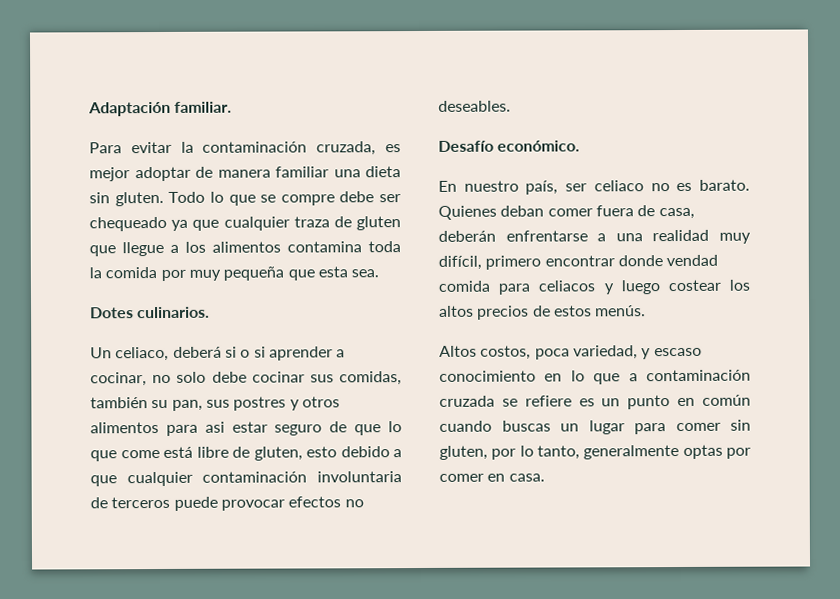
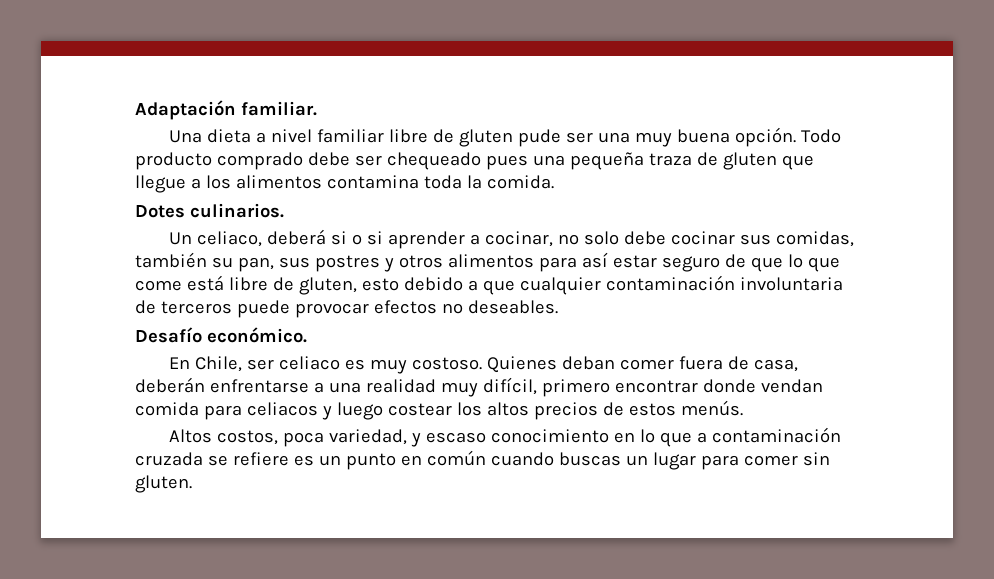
[89,141,401,156] [89,166,401,182] [89,191,401,207] [89,216,290,232] Para evitar la contaminación cruzada, es mejor adoptar de manera familiar una dieta sin gluten. Todo lo que se compre debe ser chequeado ya que cualquier -> [169,127,842,147] [135,152,644,170] Una dieta a nivel familiar libre de gluten pude ser una muy buena opción. Todo producto comprado debe ser chequeado pues una pequeña
[105,266,380,281] comida por muy pequeña que esta sea. -> [486,175,554,189] comida.
[204,421,225,433] asi -> [581,252,608,268] así
[463,179,750,195] nuestro país, ser celiaco no es barato. -> [195,356,483,374] Chile, ser celiaco es muy costoso.
[666,254,719,267] vendad -> [760,379,823,393] vendan
[439,444,751,460] [439,473,545,482] gluten, por lo tanto, generalmente optas por comer en casa. -> [135,475,192,493] gluten.

